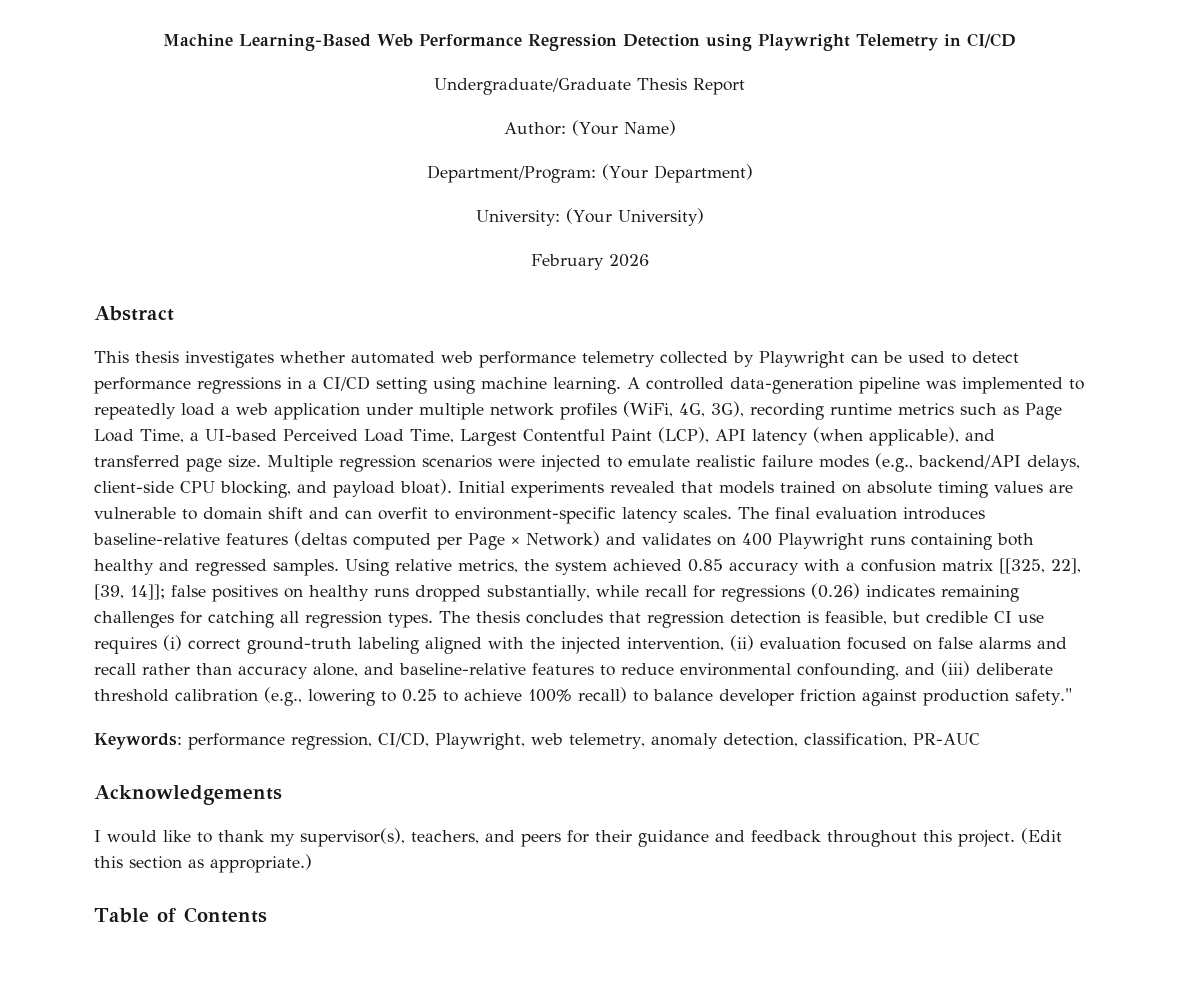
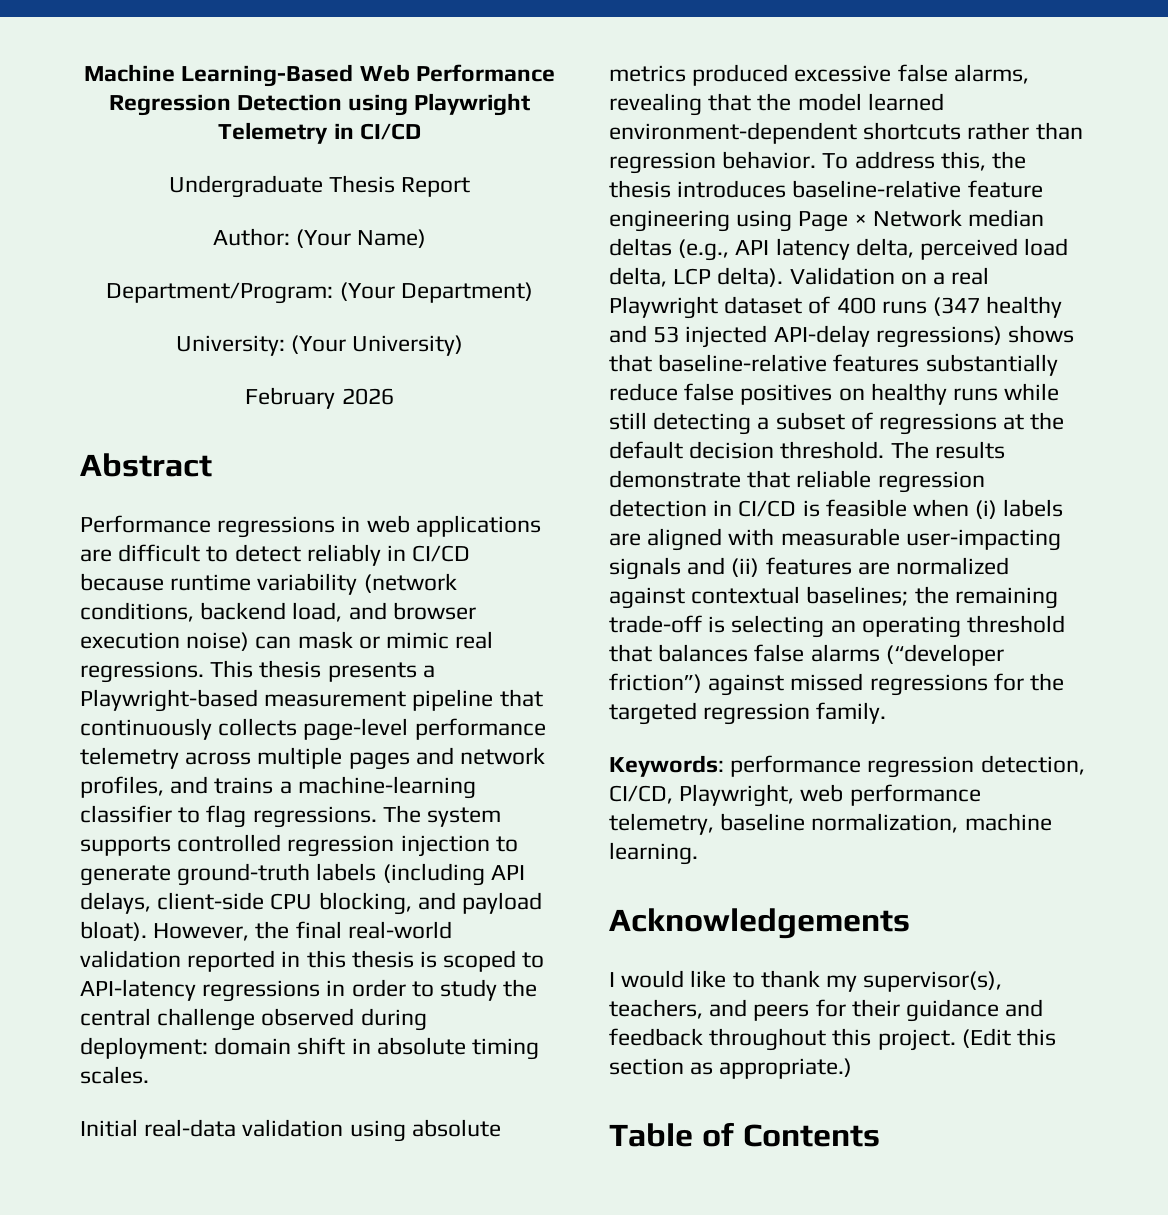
[434,78,631,95] Undergraduate/Graduate -> [168,175,323,198] Undergraduate
[94,351,1019,368] [94,376,1084,394] [94,401,1062,420] [94,427,995,446] [94,453,1021,472] This thesis investigates whether automated web performance telemetry collected by Playwright can be used to detect performance regressions in a CI/CD setting using machine learning. A controlled data-generation pipeline was implemented to repeatedly load a web application under multiple network profiles (WiFi, 4G, 3G), recording runtime metrics such as Page Load Time, a UI-based Perceived Load Time, Largest Contentful Paint (LCP), API latency (when applicable), and transferred page size. Multiple regression scenarios were injected to emulate realistic failure modes (e.g., backend/API -> [80,515,541,538] [80,544,471,566] [80,573,457,595] [80,602,476,622] [80,631,494,651] [80,660,435,683] [80,689,543,712] [80,718,546,741] [80,747,546,770] [80,776,476,799] [80,805,502,828] [80,834,518,857] [80,863,525,886] Performance regressions in web applications are difficult to detect reliably in CI/CD because runtime variability (network conditions, backend load, and browser execution noise) can mask or mimic real regressions. This thesis presents a Playwright-based measurement pipeline that continuously collects page-level performance telemetry across multiple pages and network profiles, and trains a machine-learning classifier to flag regressions. The system supports controlled regression injection to generate ground-truth labels (including API
[458,481,1073,498] [94,507,985,524] [93,531,1034,550] [94,558,1081,576] [94,584,165,600] Initial experiments revealed that models trained on absolute timing values are vulnerable to domain shift and can overfit to environment-specific latency scales. The final evaluation introduces baseline-relative features (deltas computed per Page × Network) and validates on 400 Playwright runs containing both healthy and regressed samples. Using relative metrics, the system achieved 0.85 accuracy with a confusion matrix [[325, 22], [39, 14]]; -> [153,921,452,941] [80,950,545,972] [80,979,538,1002] [80,1008,427,1031] [80,1037,540,1060] [80,1066,149,1084] [80,1119,501,1142] [609,64,1029,86] [609,93,944,116] [609,122,1083,144] [609,151,1027,174] [609,180,1043,198] [609,209,1045,232] [609,238,1069,261] [609,267,990,287] [609,296,1063,319] [609,325,1075,348] [609,354,1058,376] [609,383,678,401] However, the final real-world validation reported in this thesis is scoped to API-latency regressions in order to study the central challenge observed during deployment: domain shift in absolute timing scales. // Initial real-data validation using absolute metrics produced excessive false alarms, revealing that the model learned environment-dependent shortcuts rather than regression behavior. To address this, the thesis introduces baseline-relative feature engineering using Page × Network median deltas (e.g., API latency delta, perceived load delta, LCP delta). Validation on a real Playwright dataset of 400 runs (347 healthy and 53 injected API-delay regressions) shows that baseline-relative features substantially reduce
[415,583,1019,602] [94,611,1044,628] [94,635,1067,654] [94,661,1053,680] [94,687,1072,706] dropped substantially, while recall for regressions (0.26) indicates remaining challenges for catching all regression types. The thesis concludes that regression detection is feasible, but credible CI use requires (i) correct ground-truth labeling aligned with the injected intervention, (ii) evaluation focused on false alarms and recall rather than accuracy alone, and baseline-relative features to reduce environmental confounding, and (iii) deliberate threshold calibration (e.g., lowering to 0.25 to achieve 100% recall) to balance developer friction against production safety." -> [1004,383,1060,401] [609,412,1065,435] [609,441,1005,459] [609,470,985,493] [609,499,1064,519] [609,528,1061,551] [609,557,1010,580] [609,586,1058,609] [609,615,1066,638] [609,644,1004,666] [609,673,1065,696] [609,702,887,725] while still detecting a subset of regressions at the default decision threshold. The results demonstrate that reliable regression detection in CI/CD is feasible when (i) labels are aligned with measurable user-impacting signals and (ii) features are normalized against contextual baselines; the remaining trade-off is selecting an operating threshold that balances false alarms (“developer friction”) against missed regressions for the targeted regression family.
[291,733,372,750] regression, -> [867,755,1085,778] regression detection,
[569,733,980,749] telemetry, anomaly detection, classification, PR-AUC -> [849,784,981,806] [609,813,1052,835] [609,842,698,865] performance telemetry, baseline normalization, machine learning.

